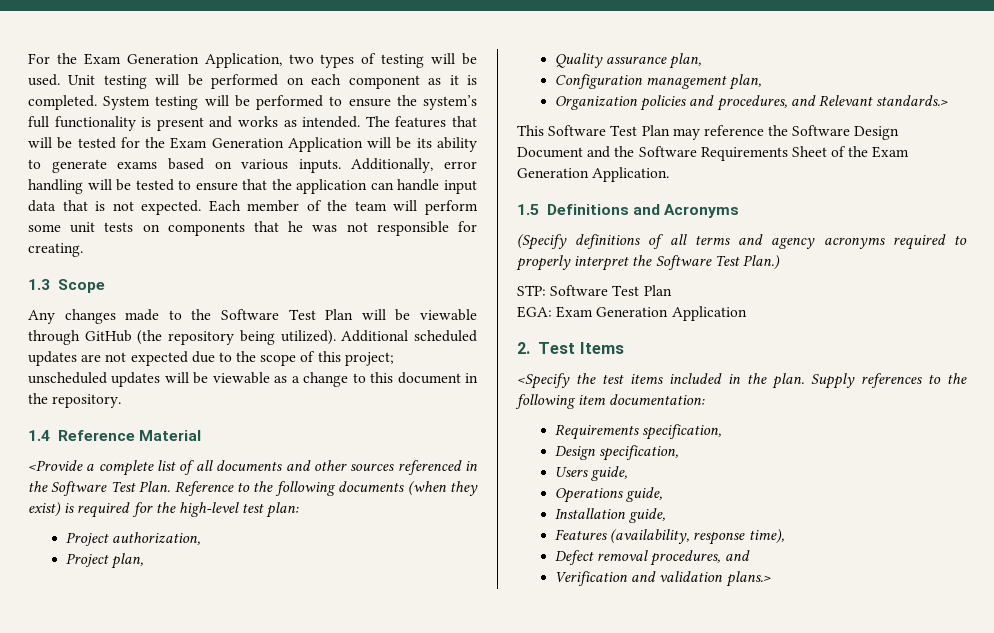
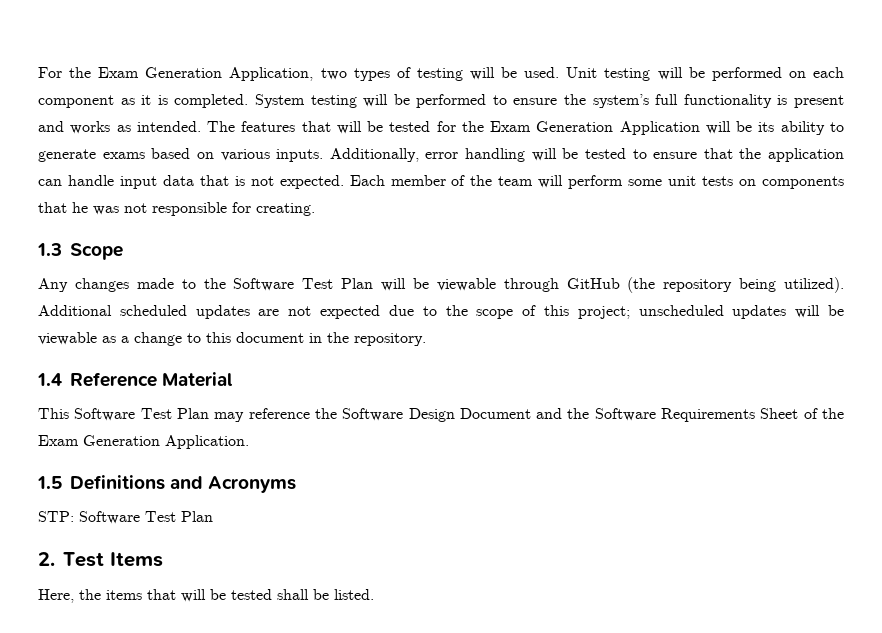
[28,460,479,476] [28,481,478,496] [28,502,300,518] [66,532,201,546] [66,553,144,569] [555,53,702,69] [555,74,762,90] [555,95,949,111] // <Provide a complete list of all documents and other sources referenced in the Software Test Plan. Reference to the following documents (when they exist) is required for the high-level test plan: // Project authorization, // Project plan, // Quality assurance plan, // Configuration management plan, // Organization policies and procedures, and Relevant standards.> -> (234, 379) none
[517,234,967,250] [516,255,780,271] // (Specify definitions of all terms and agency acronyms required to properly interpret the Software Test Plan.) -> (297, 484) none
[517,306,747,321] // EGA: Exam Generation Application -> (213, 516) none
[517,373,967,389] [515,394,706,409] [555,424,722,440] [555,445,679,461] [555,466,628,481] [555,487,663,503] [555,508,666,523] [555,529,784,545] [555,550,750,566] [555,571,771,587] <Specify the test items included in the plan. Supply references to the following item documentation: // Requirements specification, // Design specification, // Users guide, // Operations guide, // Installation guide, // Features (availability, response time), // Defect removal procedures, and // Verification and validation plans.> -> [38,589,374,603] Here, the items that will be tested shall be listed.

